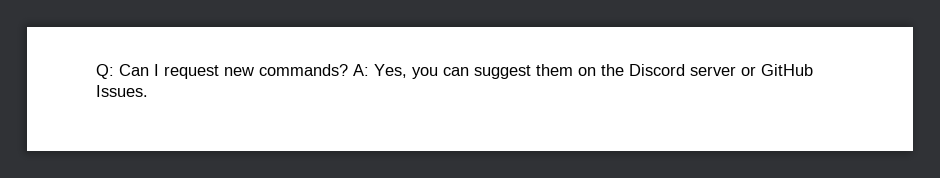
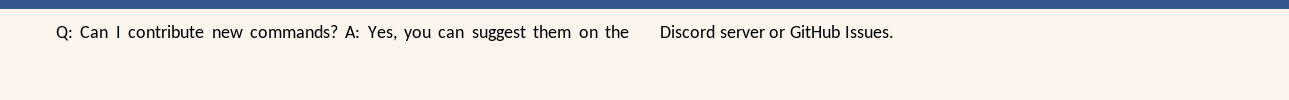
[164,65,219,79] request -> [128,25,205,38] contribute

